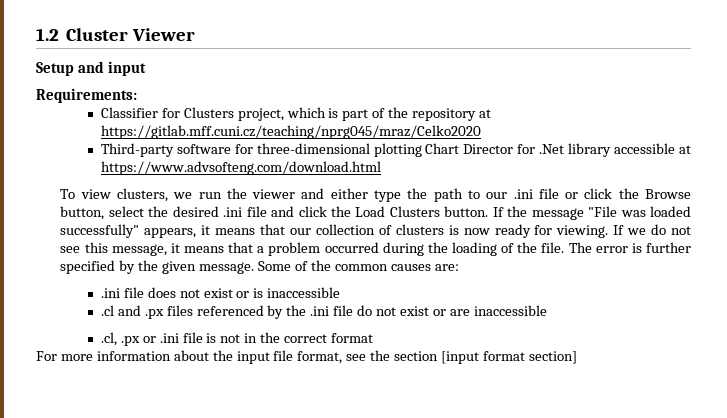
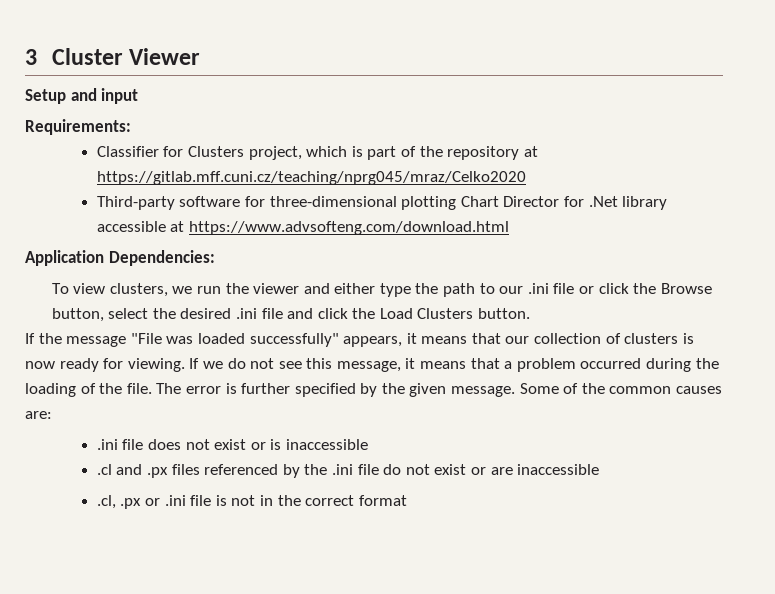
[36,28,59,41] 1.2 -> [25,49,37,65] 3
(381, 168) none -> [25,250,215,266] // Application Dependencies:
(489, 211) none -> (531, 313) //
[36,350,577,364] // For more information about the input file format, see the section [input format section] -> (407, 500) none

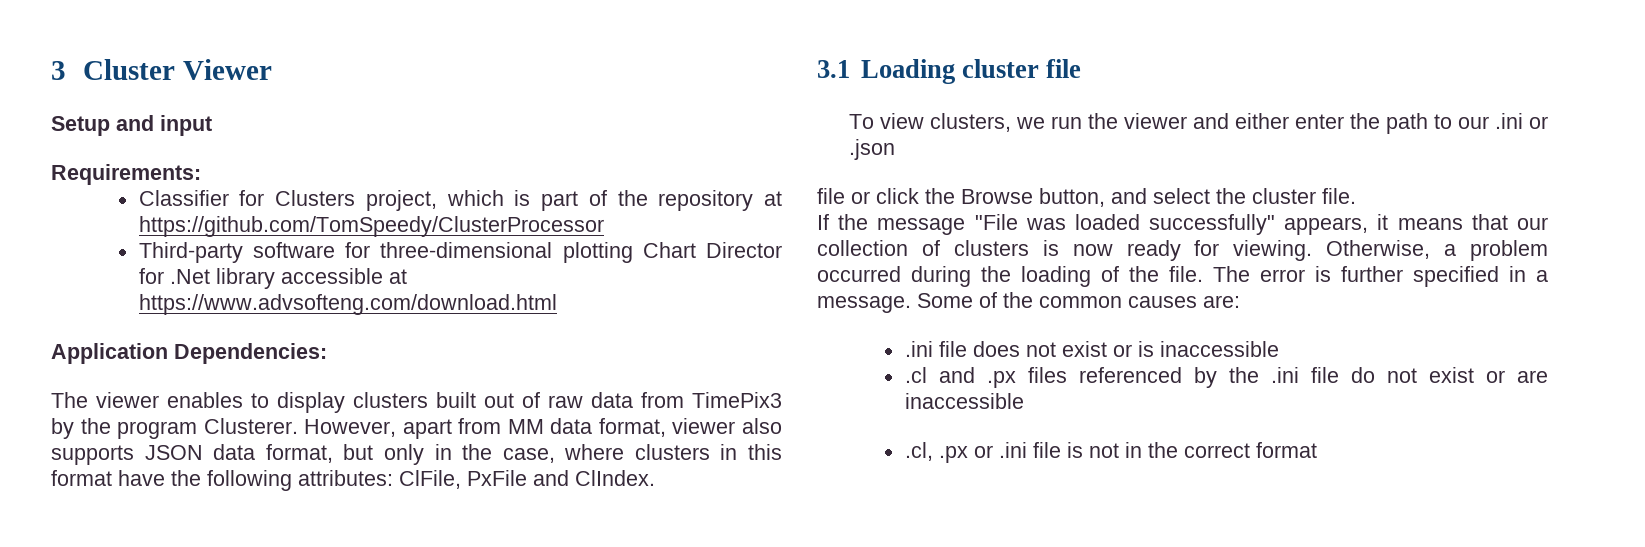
[96,171,526,185] https://gitlab.mff.cuni.cz/teaching/nprg045/mraz/Celko2020 -> [138,216,604,237] https://github.com/TomSpeedy/ClusterProcessor
(215, 258) none -> [51,392,782,413] [51,418,782,439] [51,444,782,465] [51,470,655,491] [817,59,1082,84] // The viewer enables to display clusters built out of raw data from TimePix3 by the program Clusterer. However, apart from MM data format, viewer also supports JSON data format, but only in the case, where clusters in this format have the following attributes: ClFile, PxFile and ClIndex. // 3.1 Loading cluster file
[379,283,411,297] type -> [1294,114,1344,129] enter
(549, 288) none -> [1529,116,1548,129] [848,139,895,160] or .json //
(104, 315) none -> [1111,188,1147,204] and
[180,308,531,319] desired .ini file and click the Load Clusters button. -> [1252,188,1356,204] cluster file.
[189,358,500,372] If we do not see this message, it means that -> [1326,240,1431,259] Otherwise,
[360,383,447,397] by the given -> [1509,266,1548,282] in a

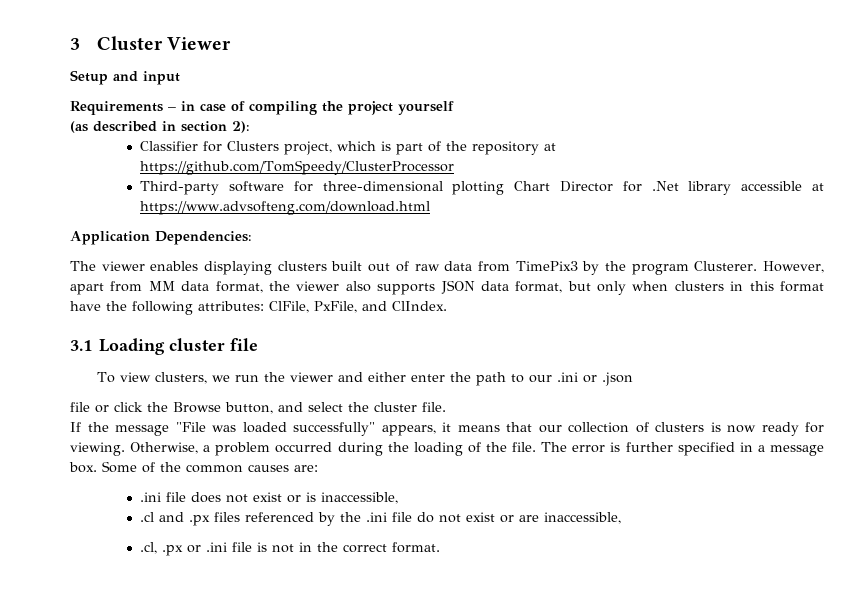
[51,164,201,185] Requirements: -> [70,101,454,115] [70,121,250,133] Requirements – in case of compiling the project yourself // (as described in section 2):
[251,392,345,413] to display -> [204,261,273,275] displaying
(666, 427) none -> [268,281,290,291] the
[434,444,625,463] in the case, where -> [632,281,669,291] when
[467,470,527,486] PxFile -> [314,301,357,313] PxFile,
[817,296,911,313] message. -> [769,445,824,456] [69,462,97,473] message box.
[1159,341,1279,357] inaccessible -> [321,492,399,504] inaccessible,
[904,393,1024,409] inaccessible -> [544,512,622,524] inaccessible,
[1255,442,1317,458] format -> [392,542,441,553] format.

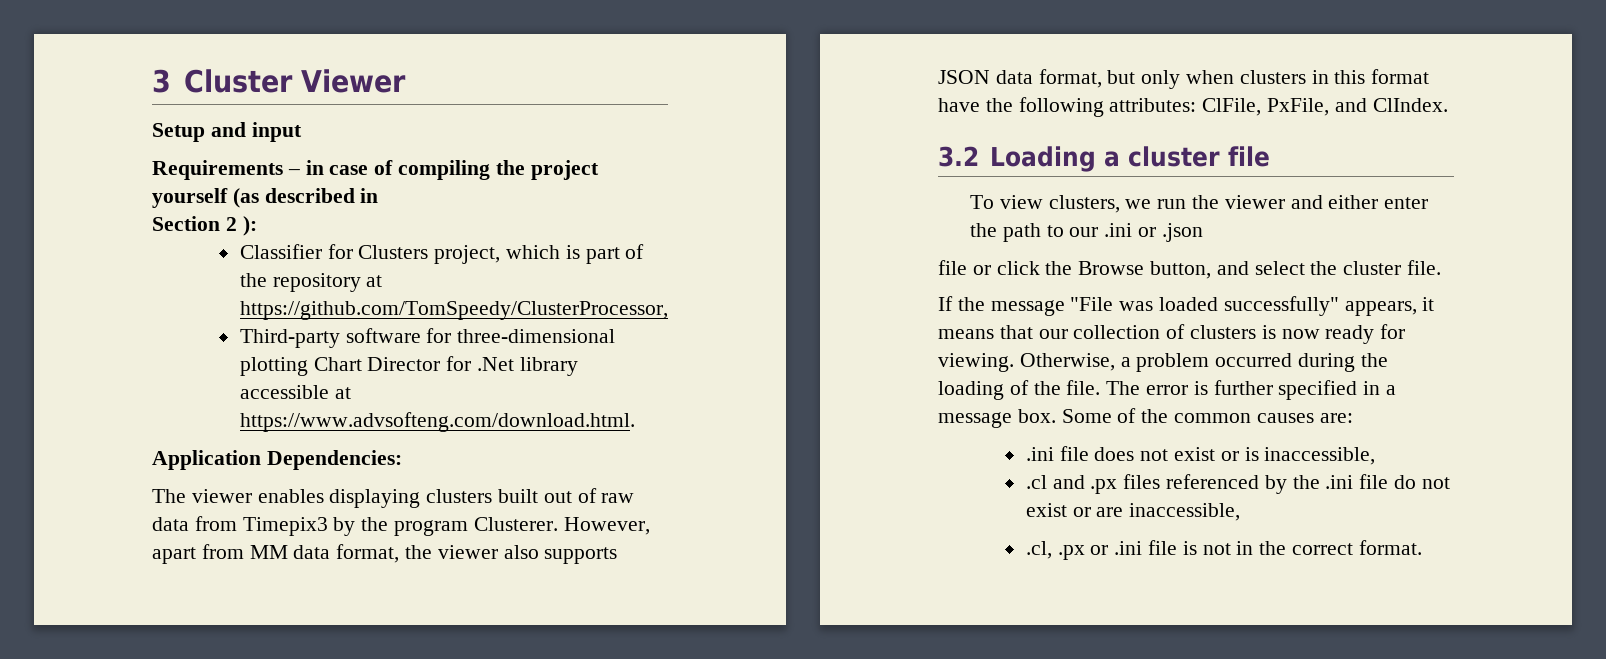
(454, 108) // -> (228, 198) none
[181,121,250,133] section 2): -> [152,216,257,236] // Section 2 ):
[140,160,455,175] https://github.com/TomSpeedy/ClusterProcessor -> [239,301,668,320] https://github.com/TomSpeedy/ClusterProcessor,
[140,201,431,215] https://www.advsofteng.com/download.html -> [239,412,635,432] https://www.advsofteng.com/download.html.
[515,261,578,271] TimePix3 -> [242,517,328,536] Timepix3
[70,338,166,355] 3.1 Loading -> [938,146,1120,172] 3.2 Loading a

